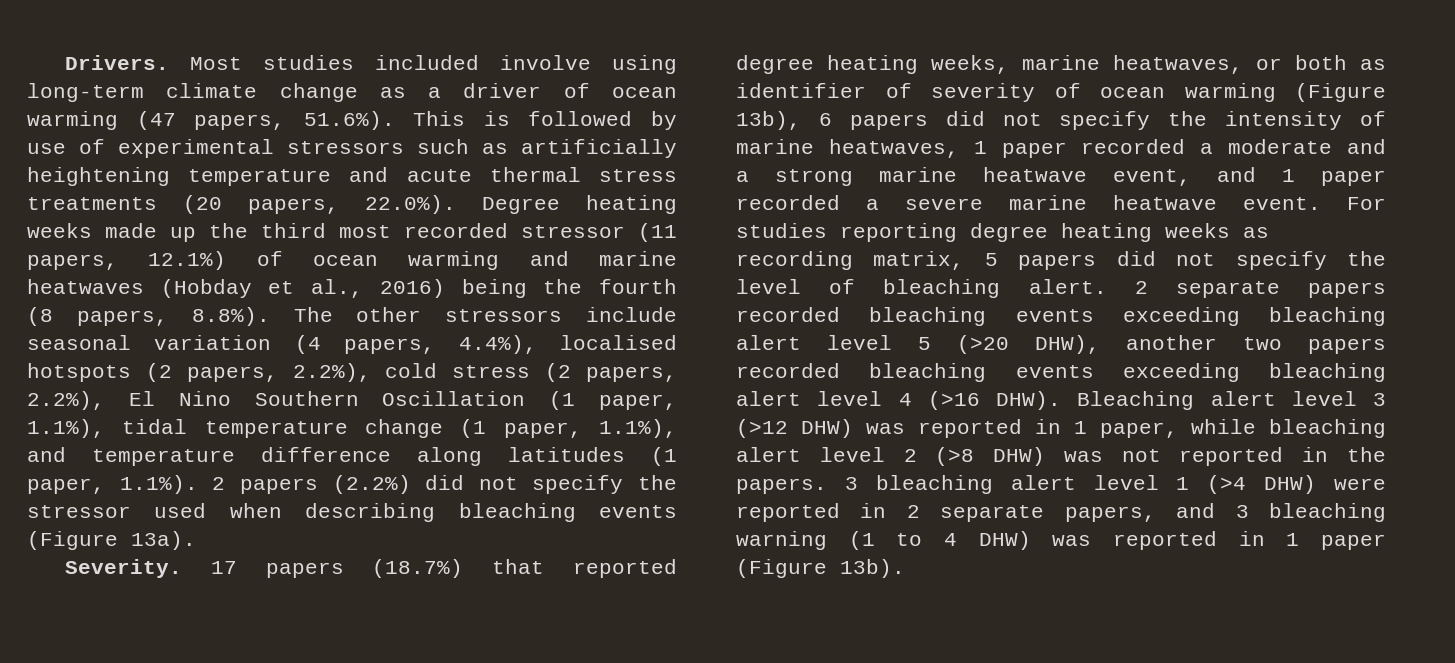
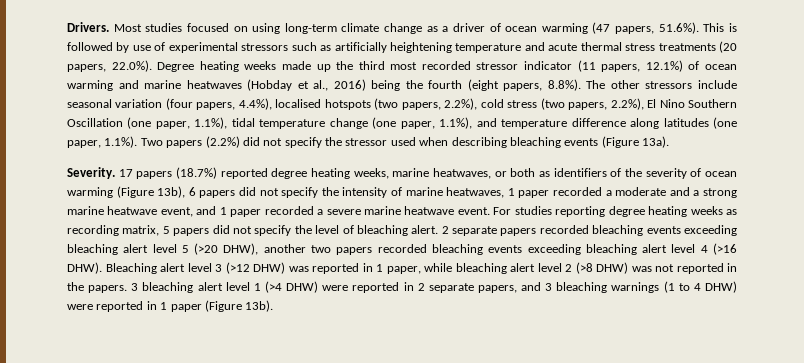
[374,55,591,70] included involve -> [186,23,248,32] focused on
(625, 231) none -> [524,61,573,70] indicator
[27,307,53,326] (8 -> [467,79,499,91] (eight
[294,335,321,354] (4 -> [165,98,193,110] (four
[145,363,172,382] (2 -> [374,98,399,110] (two
[545,363,572,382] (2 -> [540,98,565,110] (two
[549,391,576,410] (1 -> [127,117,152,129] (one
[460,419,487,438] (1 -> [372,117,397,129] (one
[651,447,677,466] (1 -> [713,117,737,129] (one
[212,477,226,490] 2 -> [140,138,163,146] Two
[492,559,545,574] that -> (217, 173) none
[736,83,912,98] identifier of -> [553,168,642,177] identifiers of the
[736,531,827,550] warning -> [611,282,660,293] warnings
[1052,535,1092,546] was -> [67,304,93,310] were

